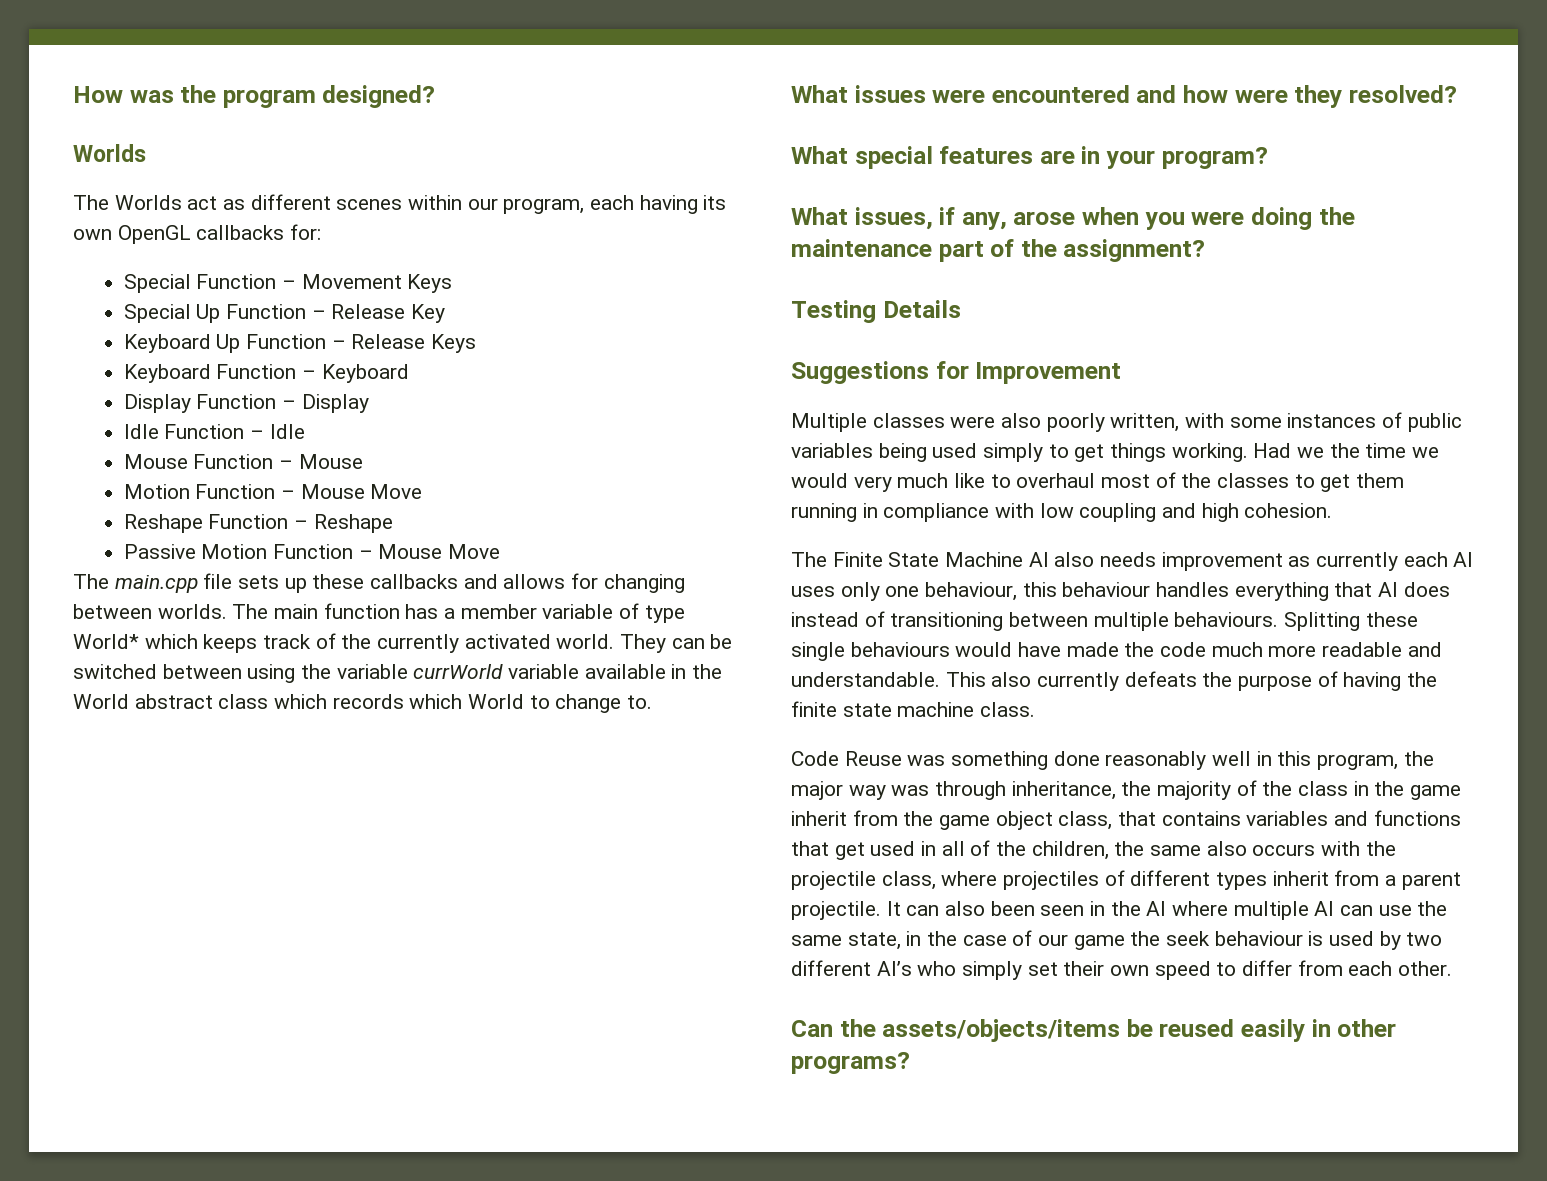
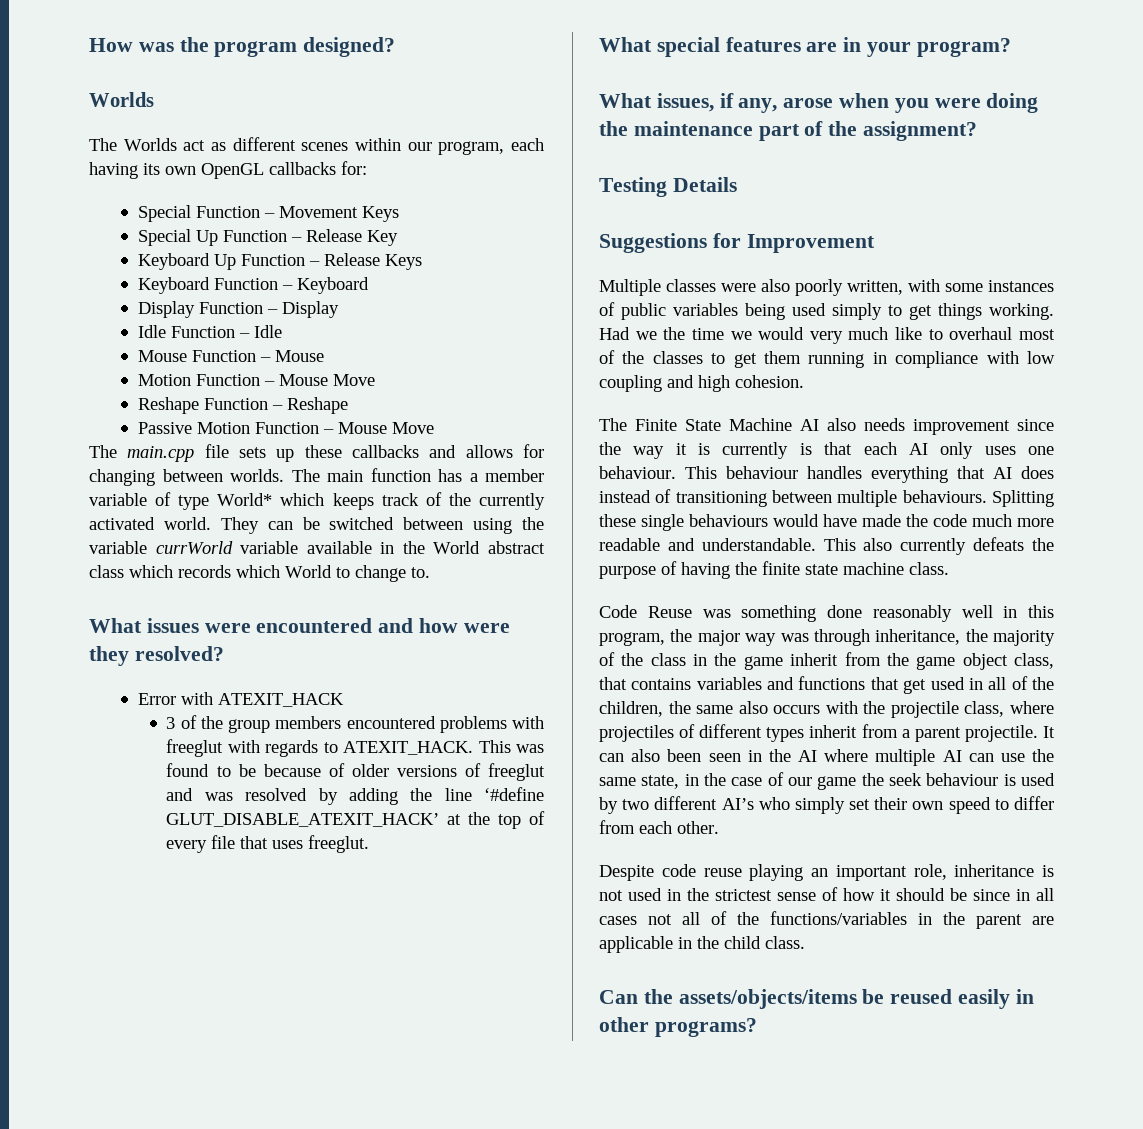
(1457, 94) none -> [137,692,344,707] [166,715,544,733] [166,739,544,757] [166,763,545,781] [166,787,544,805] [166,811,545,829] [166,835,370,853] // Error with ATEXIT_HACK // 3 of the group members encountered problems with freeglut with regards to ATEXIT_HACK. This was found to be because of older versions of freeglut and was resolved by adding the line ‘#define GLUT_DISABLE_ATEXIT_HACK’ at the top of every file that uses freeglut.
[1288,552,1474,571] [791,582,1057,601] as currently each AI uses only one behaviour, this -> [1017,419,1054,431] [599,442,1054,459] [599,466,717,479] since the way it is currently is that each AI only uses one behaviour. This
(1453, 968) none -> [599,864,1054,881] [599,887,1054,901] [599,911,1054,929] [599,936,805,953] // Despite code reuse playing an important role, inheritance is not used in the strictest sense of how it should be since in all cases not all of the functions/variables in the parent are applicable in the child class.

